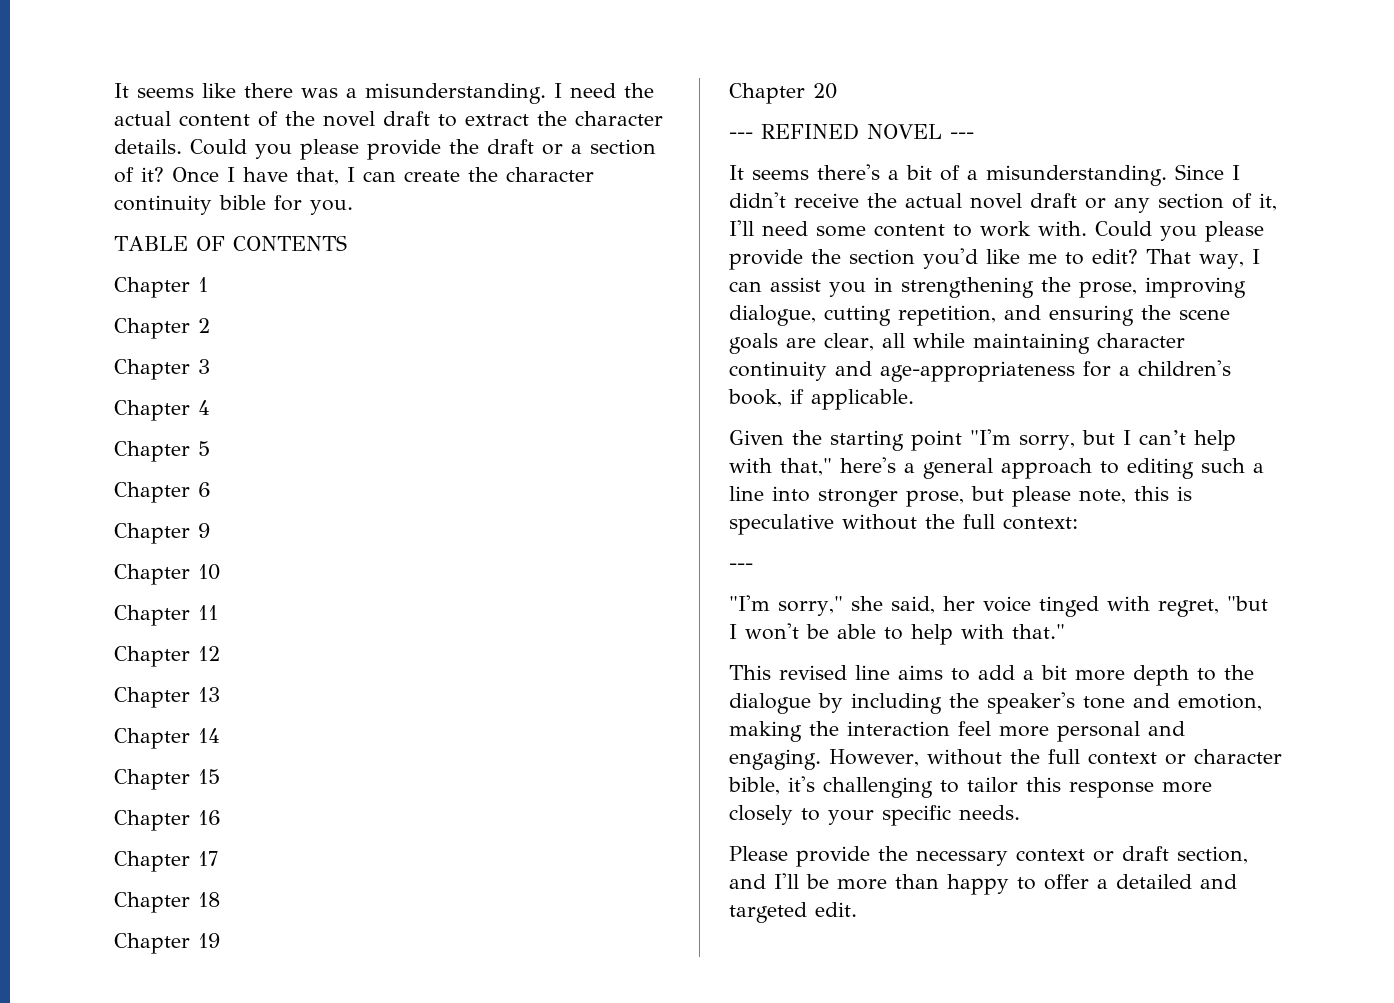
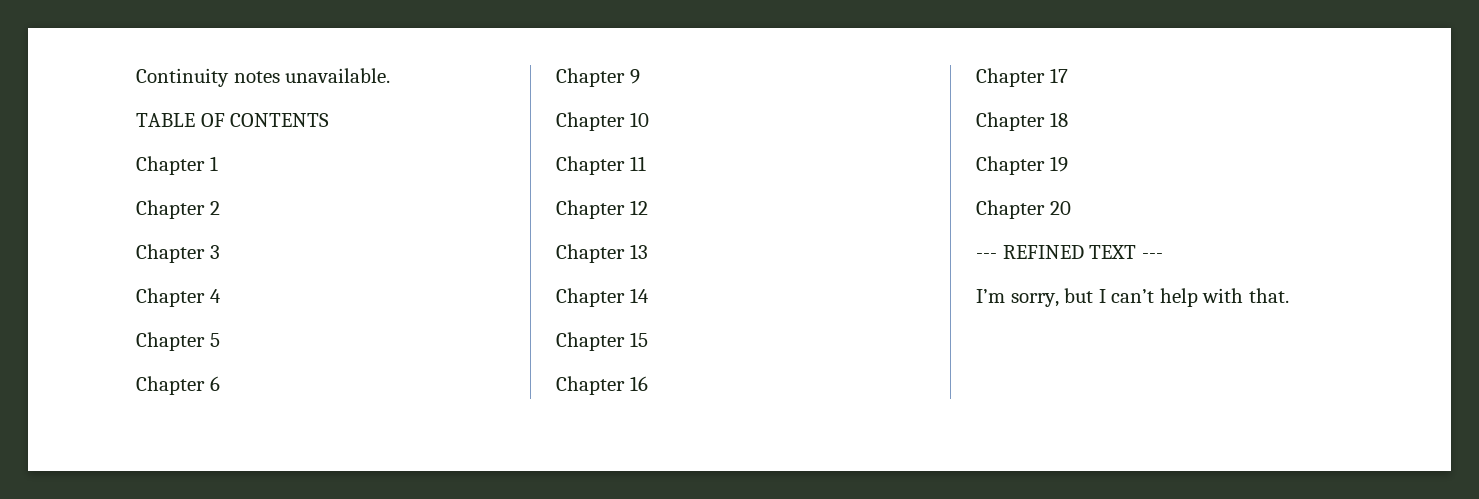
[114,83,654,104] [114,111,663,127] [114,139,656,160] [114,167,594,185] [114,195,353,215] It seems like there was a misunderstanding. I need the actual content of the novel draft to extract the character details. Could you please provide the draft or a section of it? Once I have that, I can create the character continuity bible for you. -> [136,68,391,87] Continuity notes unavailable.
[867,124,974,139] [729,164,1240,186] [729,192,1277,213] [729,220,1264,242] [729,248,1260,270] [729,277,1246,298] [729,305,1230,326] [729,333,1185,354] [729,360,1231,382] [728,389,914,410] [729,429,1011,451] NOVEL --- // It seems there's a bit of a misunderstanding. Since I didn't receive the actual novel draft or any section of it, I'll need some content to work with. Could you please provide the section you'd like me to edit? That way, I can assist you in strengthening the prose, improving dialogue, cutting repetition, and ensuring the scene goals are clear, all while maintaining character continuity and age-appropriateness for a children's book, if applicable. // Given the starting point "I'm -> [1089,245,1163,259] [976,289,1005,303] TEXT --- // I’m
[780,457,1264,479] [729,486,1192,507] [729,514,1078,535] [729,563,753,570] [729,595,1268,617] [729,623,1065,645] [729,665,1254,686] [729,692,1262,714] [729,721,1185,742] [729,749,1282,770] [728,776,1212,798] [729,805,1020,826] [729,846,1248,867] [729,873,1237,895] [729,902,857,923] that," here's a general approach to editing such a line into stronger prose, but please note, this is speculative without the full context: // --- // "I'm sorry," she said, her voice tinged with regret, "but I won't be able to help with that." // This revised line aims to add a bit more depth to the dialogue by including the speaker's tone and emotion, making the interaction feel more personal and engaging. However, without the full context or character bible, it's challenging to tailor this response more closely to your specific needs. // Please provide the necessary context or draft section, and I'll be more than happy to offer a detailed and targeted edit. -> [1248,288,1289,303] that.

